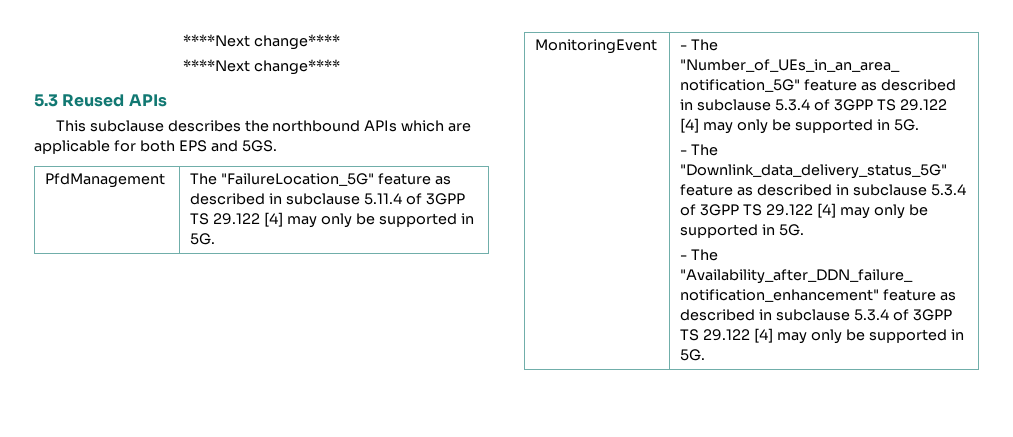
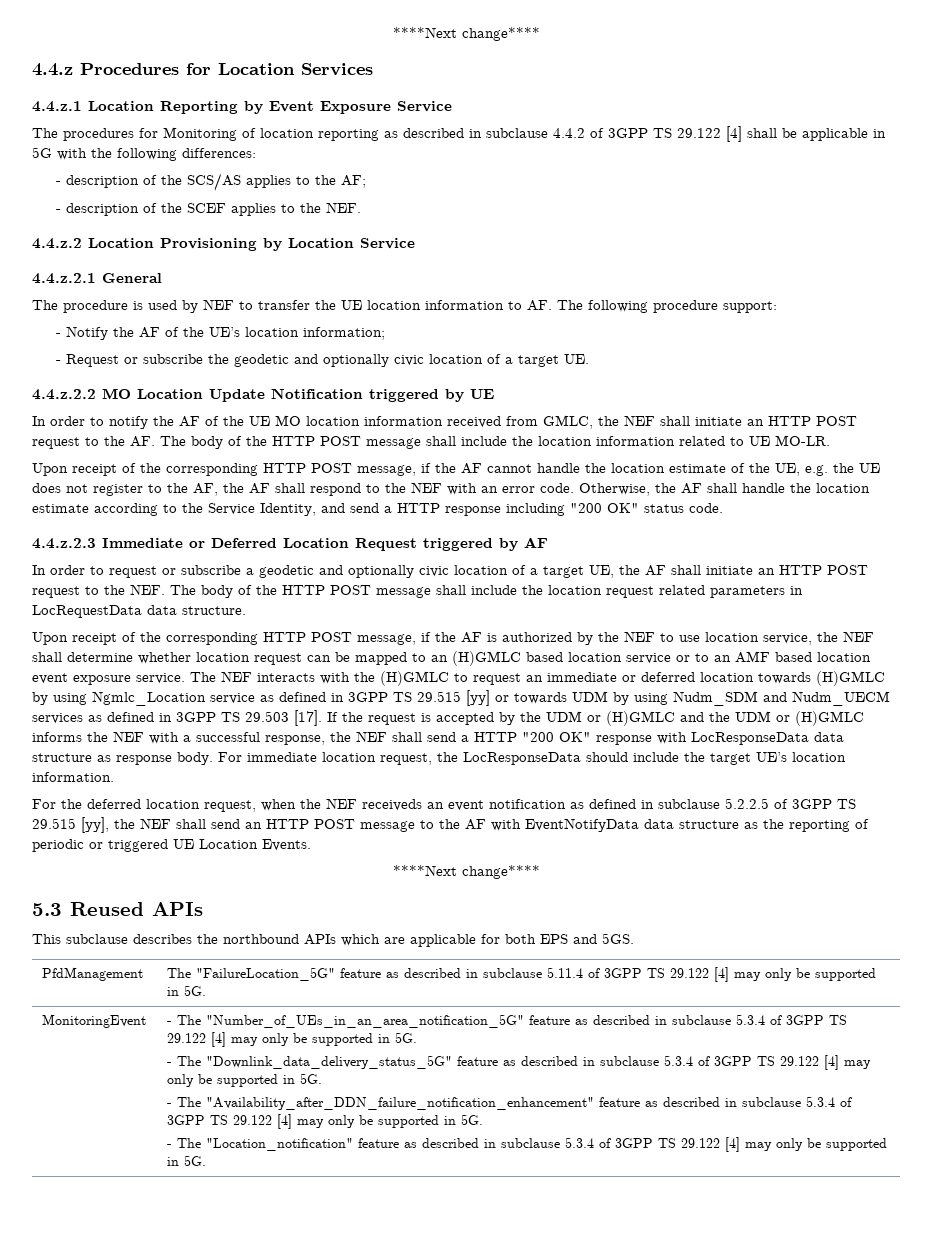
[183,34,340,50] ****Next change**** -> [392,27,540,41] [32,63,373,76] [32,101,452,114] [32,126,886,142] [32,147,256,161] [55,173,366,191] [55,202,361,216] [32,238,415,251] [32,273,162,284] [32,299,777,313] [55,326,385,340] [55,354,589,367] [32,388,494,402] [32,415,857,429] [32,435,830,449] [32,463,880,476] [32,482,870,496] [32,503,723,516] [32,537,548,551] [32,565,868,578] [32,584,803,598] [32,605,246,618] [32,631,874,645] [32,651,871,666] [32,671,885,686] [32,690,890,706] [32,710,864,726] [32,731,844,745] [32,752,846,765] [32,772,114,782] [32,798,856,812] [32,817,869,833] [32,839,311,852] ****Next change**** // 4.4.z Procedures for Location Services // 4.4.z.1 Location Reporting by Event Exposure Service // The procedures for Monitoring of location reporting as described in subclause 4.4.2 of 3GPP TS 29.122 [4] shall be applicable in 5G with the following differences: // - description of the SCS/AS applies to the AF; // - description of the SCEF applies to the NEF. // 4.4.z.2 Location Provisioning by Location Service // 4.4.z.2.1 General // The procedure is used by NEF to transfer the UE location information to AF. The following procedure support: // - Notify the AF of the UE’s location information; // - Request or subscribe the geodetic and optionally civic location of a target UE. // 4.4.z.2.2 MO Location Update Notification triggered by UE // In order to notify the AF of the UE MO location information received from GMLC, the NEF shall initiate an HTTP POST request to the AF. The body of the HTTP POST message shall include the location information related to UE MO-LR. // Upon receipt of the corresponding HTTP POST message, if the AF cannot handle the location estimate of the UE, e.g. the UE does not register to the AF, the AF shall respond to the NEF with an error code. Otherwise, the AF shall handle the location estimate according to the Service Identity, and send a HTTP response including "200 OK" status code. // 4.4.z.2.3 Immediate or Deferred Location Request triggered by AF // In order to request or subscribe a geodetic and optionally civic location of a target UE, the AF shall initiate an HTTP POST request to the NEF. The body of the HTTP POST message shall include the location request related parameters in LocRequestData data structure. // Upon receipt of the corresponding HTTP POST message, if the AF is authorized by the NEF to use location service, the NEF shall determine whether location request can be mapped to an (H)GMLC based location service or to an AMF based location event exposure service. The NEF interacts with the (H)GMLC to request an immediate or deferred location towards (H)GMLC by using Ngmlc_Location service as defined in 3GPP TS 29.515 [yy] or towards UDM by using Nudm_SDM and Nudm_UECM services as defined in 3GPP TS 29.503 [17]. If the request is accepted by the UDM or (H)GMLC and the UDM or (H)GMLC informs the NEF with a successful response, the NEF shall send a HTTP "200 OK" response with LocResponseData data structure as response body. For immediate location request, the LocResponseData should include the target UE’s location information. // For the deferred location request, when the NEF receiveds an event notification as defined in subclause 5.2.2.5 of 3GPP TS 29.515 [yy], the NEF shall send an HTTP POST message to the AF with EventNotifyData data structure as the reporting of periodic or triggered UE Location Events.
(706, 355) none -> [167,1137,888,1152] [167,1155,207,1166] // - The "Location_notification" feature as described in subclause 5.3.4 of 3GPP TS 29.122 [4] may only be supported in 5G.

